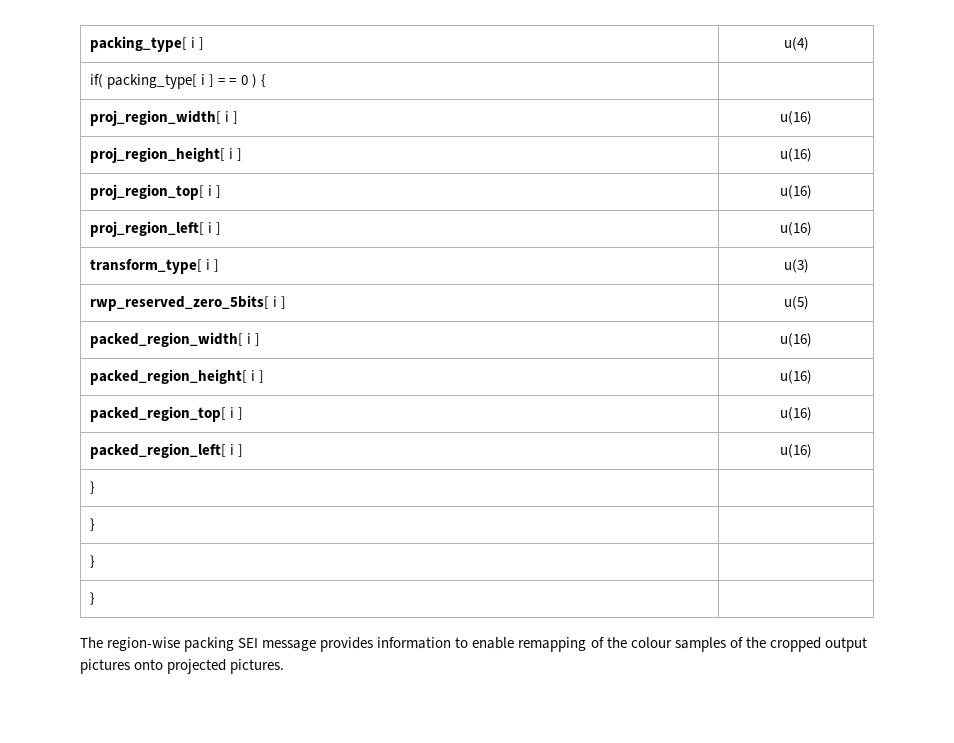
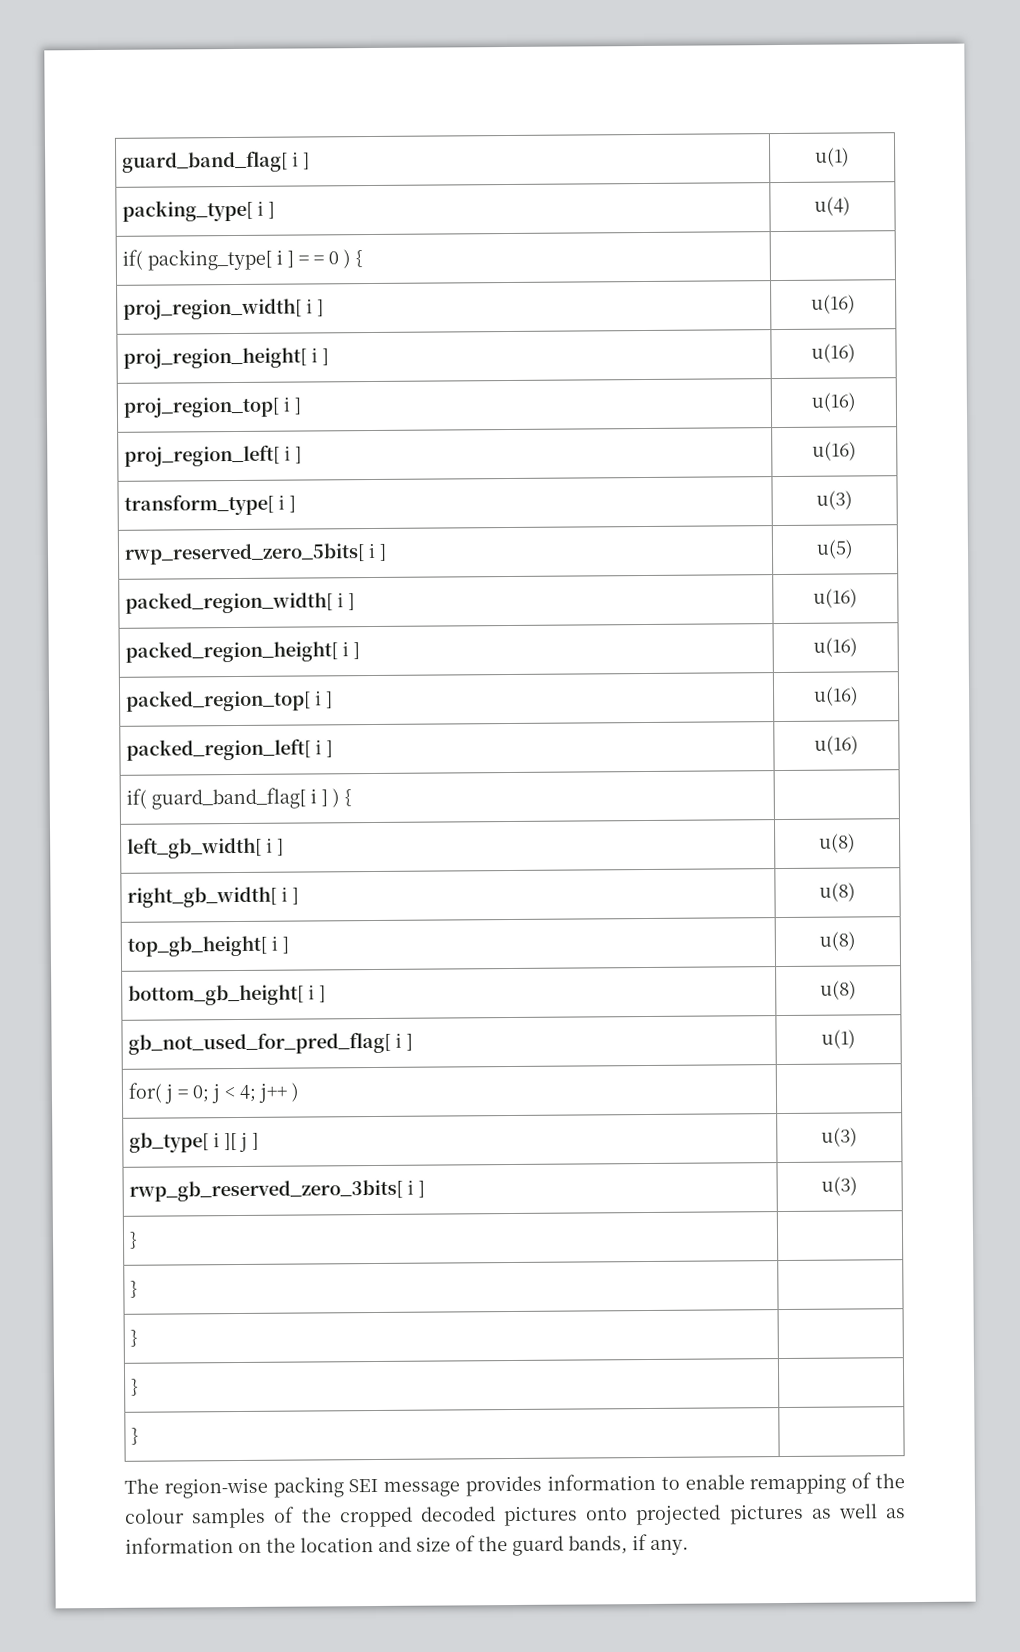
(90, 44) none -> [122,150,311,173] [815,147,850,167] guard_band_flag[ i ] | u(1) //
(812, 451) none -> [126,787,353,810] [127,836,285,859] [819,833,856,853] [127,886,300,908] [819,882,856,902] [127,935,290,957] [819,931,856,951] [128,984,327,1006] [820,980,857,1000] [128,1031,414,1055] [821,1029,856,1049] [128,1082,301,1104] [129,1131,260,1153] [821,1127,858,1147] [129,1179,426,1202] [821,1176,858,1196] [129,1231,139,1249] // if( guard_band_flag[ i ] ) { | // left_gb_width[ i ] | u(8) // right_gb_width[ i ] | u(8) // top_gb_height[ i ] | u(8) // bottom_gb_height[ i ] | u(8) // gb_not_used_for_pred_flag[ i ] | u(1) // for( j = 0; j < 4; j++ ) | // gb_type[ i ][ j ] | u(3) // rwp_gb_reserved_zero_3bits[ i ] | u(3) // } |
[824,637,867,652] output -> [419,1506,496,1522] decoded
[230,659,285,674] pictures. -> [728,1503,906,1525] [125,1534,689,1557] pictures as well as information on the location and size of the guard bands, if any.

